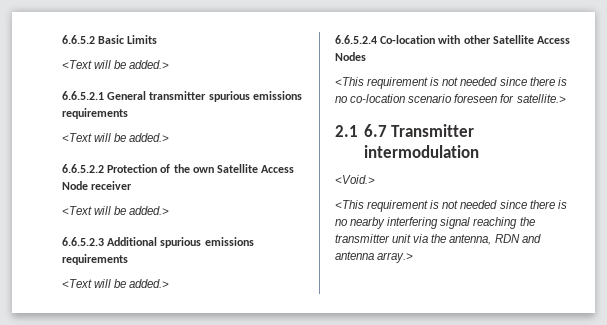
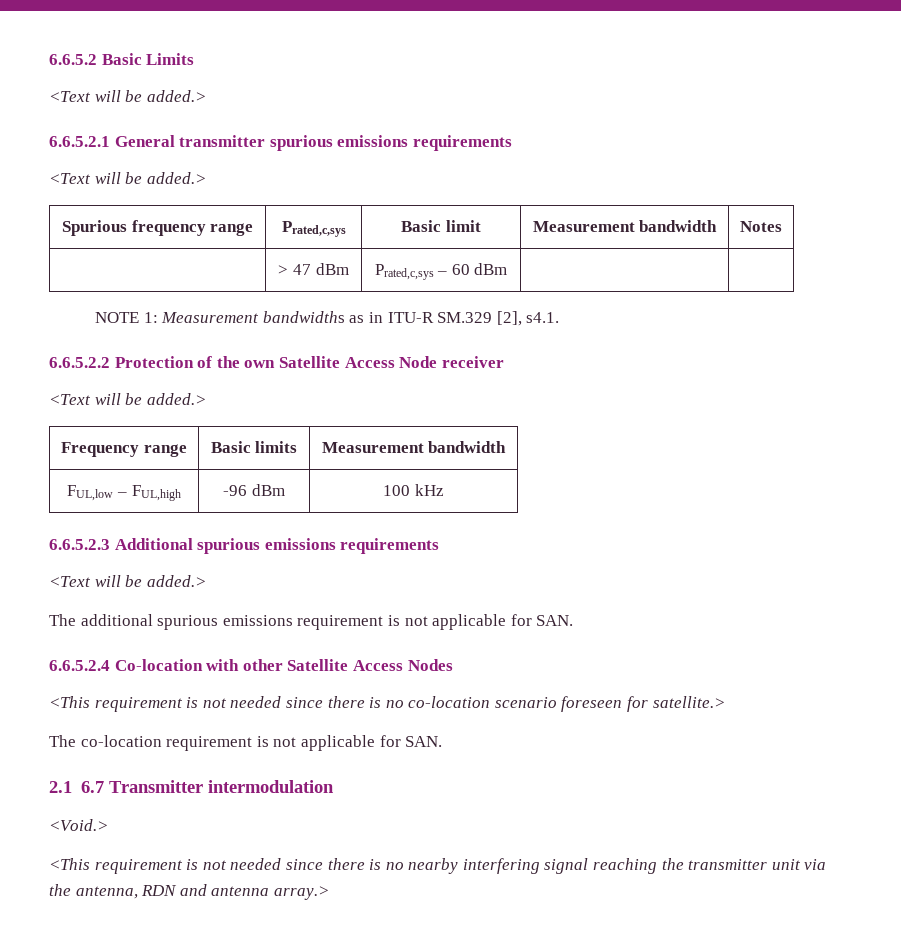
(170, 137) none -> [61,220,254,236] [281,221,346,237] [401,220,481,232] [532,220,718,232] [740,221,782,232] [278,263,349,275] [374,263,508,280] [94,311,560,326] // Spurious frequency range | Prated,c,sys | Basic limit | Measurement bandwidth | Notes // | > 47 dBm | Prated,c,sys – 60 dBm | | // NOTE 1: Measurement bandwidths as in ITU-R SM.329 [2], s4.1.
(170, 210) none -> [61,442,187,457] [210,441,298,453] [321,441,507,453] [67,485,181,501] [223,484,285,496] [383,484,444,496] // Frequency range | Basic limits | Measurement bandwidth // FUL,low – FUL,high | -96 dBm | 100 kHz
(170, 283) none -> [49,614,574,630] // The additional spurious emissions requirement is not applicable for SAN.
(566, 98) none -> [49,735,443,751] // The co-location requirement is not applicable for SAN.

